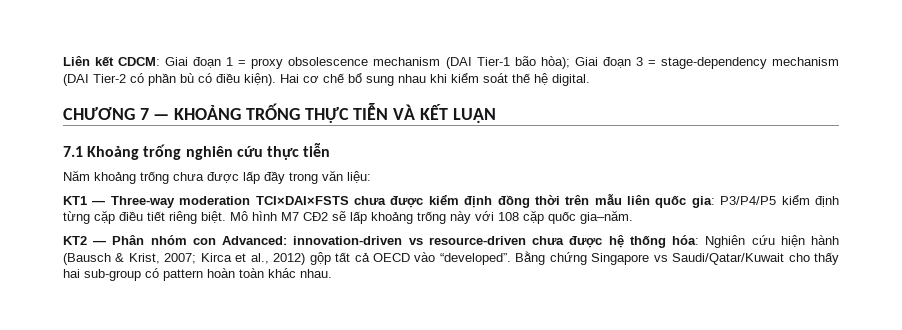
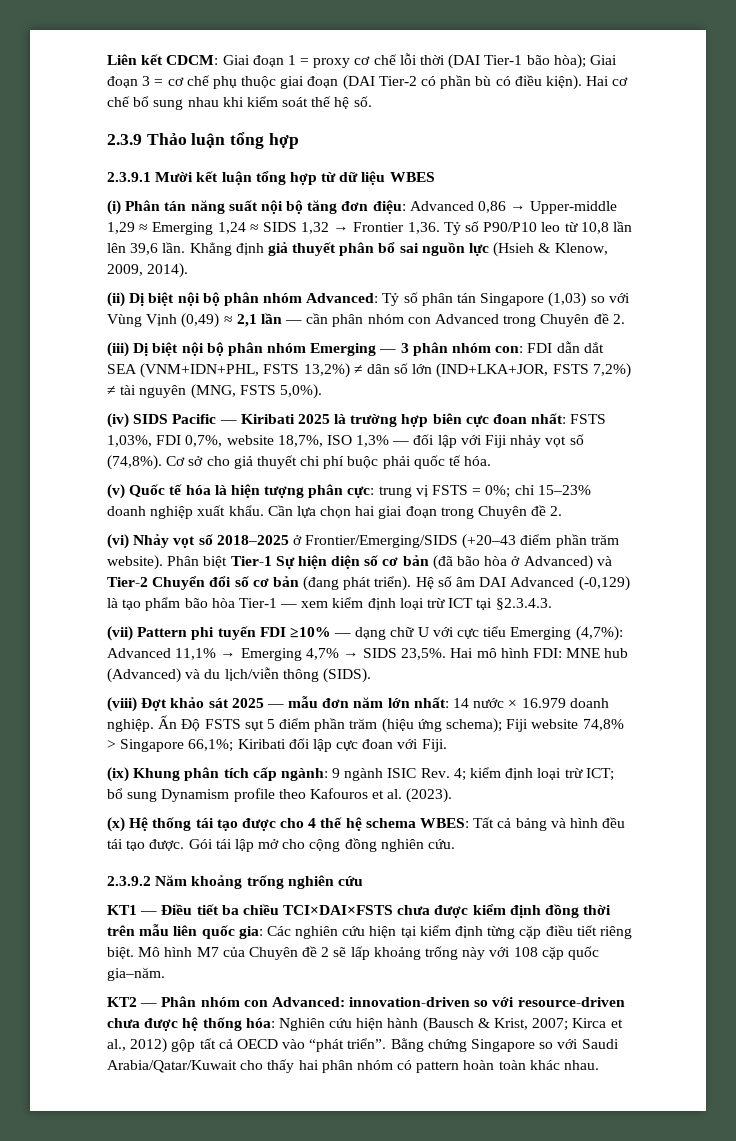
[288,57,441,66] obsolescence mechanism -> [354,53,446,65] cơ chế lỗi thời
[660,57,839,69] stage-dependency mechanism -> [167,75,339,89] cơ chế phụ thuộc giai đoạn
[552,74,590,86] [63,103,496,123] [63,143,331,160] [63,170,371,184] [63,196,251,208] digital. // CHƯƠNG 7 — KHOẢNG TRỐNG THỰC TIỄN VÀ KẾT LUẬN // 7.1 Khoảng trống nghiên cứu thực tiễn // Năm khoảng trống chưa được lấp đầy trong văn liệu: // KT1 — Three-way moderation -> [353,96,372,107] [107,132,299,149] [107,171,435,185] [107,200,618,215] [107,221,632,235] [107,242,608,257] [107,263,189,278] [107,292,630,307] [107,313,625,328] [107,341,604,357] [107,363,631,378] [107,384,322,399] [107,413,607,428] [107,434,584,448] [107,455,492,470] [107,484,591,499] [107,505,563,519] [107,534,619,549] [107,555,612,570] [107,576,630,591] [107,597,552,611] [107,626,623,641] [107,648,629,661] [107,667,371,683] [107,696,609,712] [107,715,624,733] [107,738,447,752] [107,767,614,782] [107,788,453,803] [107,817,626,832] [107,838,456,852] [107,875,363,889] [107,904,279,915] số. // 2.3.9 Thảo luận tổng hợp // 2.3.9.1 Mười kết luận tổng hợp từ dữ liệu WBES // (i) Phân tán năng suất nội bộ tăng đơn điệu: Advanced 0,86 → Upper-middle 1,29 ≈ Emerging 1,24 ≈ SIDS 1,32 → Frontier 1,36. Tỷ số P90/P10 leo từ 10,8 lần lên 39,6 lần. Khẳng định giả thuyết phân bổ sai nguồn lực (Hsieh & Klenow, 2009, 2014). // (ii) Dị biệt nội bộ phân nhóm Advanced: Tỷ số phân tán Singapore (1,03) so với Vùng Vịnh (0,49) ≈ 2,1 lần — cần phân nhóm con Advanced trong Chuyên đề 2. // (iii) Dị biệt nội bộ phân nhóm Emerging — 3 phân nhóm con: FDI dẫn dắt SEA (VNM+IDN+PHL, FSTS 13,2%) ≠ dân số lớn (IND+LKA+JOR, FSTS 7,2%) ≠ tài nguyên (MNG, FSTS 5,0%). // (iv) SIDS Pacific — Kiribati 2025 là trường hợp biên cực đoan nhất: FSTS 1,03%, FDI 0,7%, website 18,7%, ISO 1,3% — đối lập với Fiji nhảy vọt số (74,8%). Cơ sở cho giả thuyết chi phí buộc phải quốc tế hóa. // (v) Quốc tế hóa là hiện tượng phân cực: trung vị FSTS = 0%; chỉ 15–23% doanh nghiệp xuất khẩu. Cần lựa chọn hai giai đoạn trong Chuyên đề 2. // (vi) Nhảy vọt số 2018–2025 ở Frontier/Emerging/SIDS (+20–43 điểm phần trăm website). Phân biệt Tier-1 Sự hiện diện số cơ bản (đã bão hòa ở Advanced) và Tier-2 Chuyển đổi số cơ bản (đang phát triển). Hệ số âm DAI Advanced (-0,129) là tạo phẩm bão hòa Tier-1 — xem kiểm định loại trừ ICT tại §2.3.4.3. // (vii) Pattern phi tuyến FDI ≥10% — dạng chữ U với cực tiểu Emerging (4,7%): Advanced 11,1% → Emerging 4,7% → SIDS 23,5%. Hai mô hình FDI: MNE hub (Advanced) và du lịch/viễn thông (SIDS). // (viii) Đợt khảo sát 2025 — mẫu đơn năm lớn nhất: 14 nước × 16.979 doanh nghiệp. Ấn Độ FSTS sụt 5 điểm phần trăm (hiệu ứng schema); Fiji website 74,8% > Singapore 66,1%; Kiribati đối lập cực đoan với Fiji. // (ix) Khung phân tích cấp ngành: 9 ngành ISIC Rev. 4; kiểm định loại trừ ICT; bổ sung Dynamism profile theo Kafouros et al. (2023). // (x) Hệ thống tái tạo được cho 4 thế hệ schema WBES: Tất cả bảng và hình đều tái tạo được. Gói tái lập mở cho cộng đồng nghiên cứu. // 2.3.9.2 Năm khoảng trống nghiên cứu // KT1 — Điều tiết ba chiều
[720,196,777,205] P3/P4/P5 -> [266,926,417,939] Các nghiên cứu hiện tại
[303,212,328,221] CĐ2 -> [222,946,330,960] của Chuyên đề 2
[408,238,423,245] vs -> [474,997,515,1007] so với
[439,253,511,265] “developed”. -> [309,1038,387,1052] “phát triển”.
[653,253,785,265] vs Saudi/Qatar/Kuwait -> [539,1039,619,1049] [107,1060,237,1073] so với Saudi Arabia/Qatar/Kuwait
[84,269,141,281] sub-group -> [321,1060,393,1073] phân nhóm

